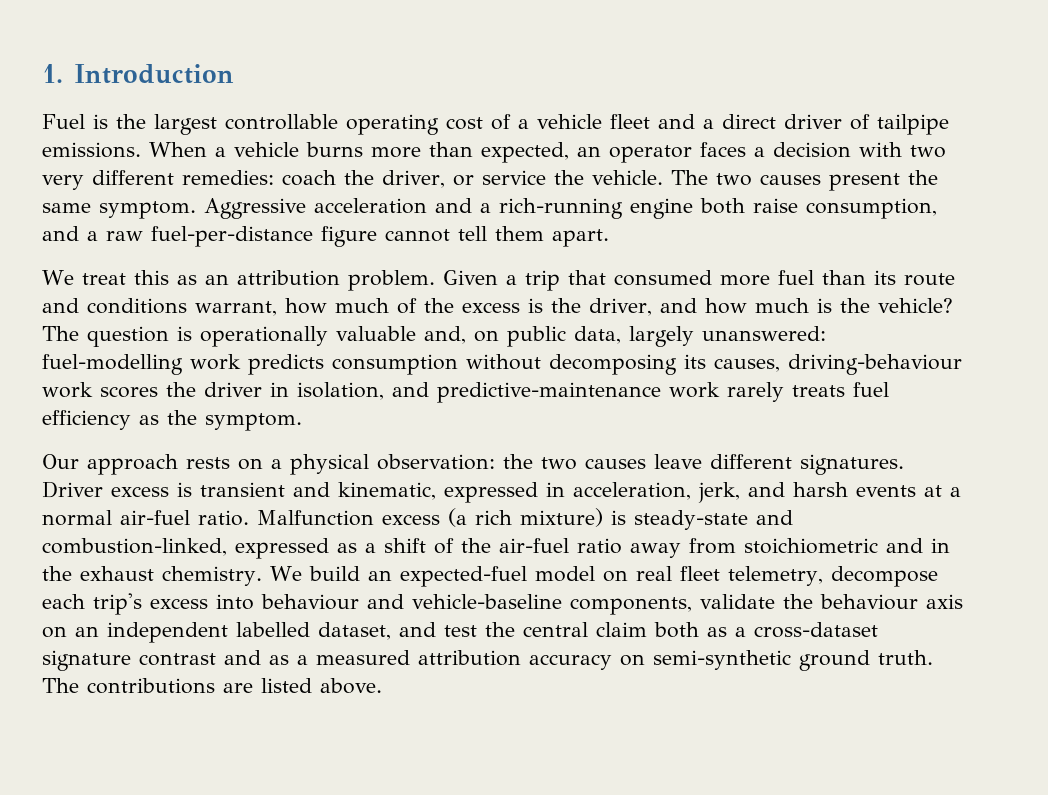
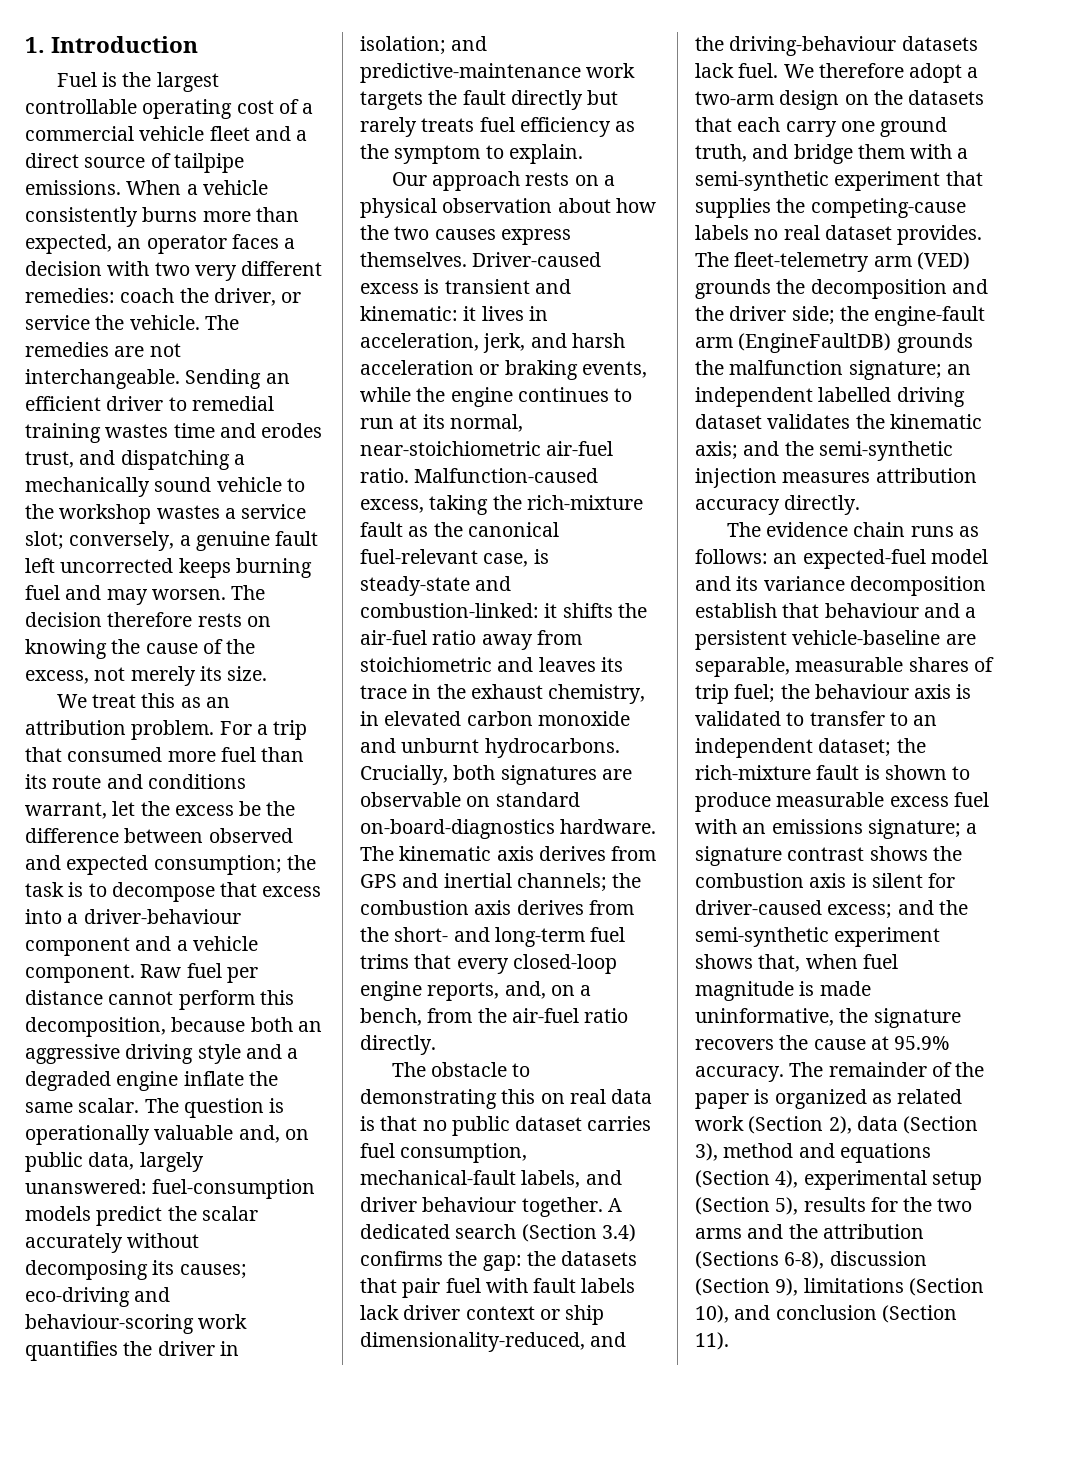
(529, 124) none -> [25,126,134,141] commercial
[784,114,842,129] driver -> [84,157,146,168] source
(299, 149) none -> [25,207,138,227] consistently
[715,170,938,191] [42,198,937,219] [42,226,609,247] two causes present the same symptom. Aggressive acceleration and a rich-running engine both raise consumption, and a raw fuel-per-distance figure cannot tell them apart. -> [25,342,181,357] [25,369,290,389] [25,396,274,411] [25,423,323,443] [25,450,245,470] [25,477,305,497] [25,504,307,524] [25,531,319,551] [25,558,312,578] [25,585,266,605] [25,612,271,627] [25,639,256,659] [25,666,268,686] remedies are not interchangeable. Sending an efficient driver to remedial training wastes time and erodes trust, and dispatching a mechanically sound vehicle to the workshop wastes a service slot; conversely, a genuine fault left uncorrected keeps burning fuel and may worsen. The decision therefore rests on knowing the cause of the excess, not merely its size.
[442,270,498,285] Given -> [219,721,252,735] For
[285,298,953,316] how much of the excess is the driver, and how much is the vehicle? -> [112,801,296,816] [25,828,293,843] [25,855,316,875] [25,882,322,902] [25,909,241,924] [25,936,258,956] [25,963,258,983] [25,990,294,1010] [25,1017,322,1037] [25,1044,299,1064] [25,1071,278,1091] [25,1098,140,1113] let the excess be the difference between observed and expected consumption; the task is to decompose that excess into a driver-behaviour component and a vehicle component. Raw fuel per distance cannot perform this decomposition, because both an aggressive driving style and a degraded engine inflate the same scalar.
[42,354,962,375] [42,382,158,398] fuel-modelling work predicts consumption without decomposing its causes, driving-behaviour work scores -> [152,1179,316,1199] [25,1206,258,1226] [25,1233,200,1253] [25,1260,247,1280] [25,1287,171,1307] [25,1314,248,1334] [25,1341,118,1361] fuel-consumption models predict the scalar accurately without decomposing its causes; eco-driving and behaviour-scoring work quantifies
[297,382,384,400] isolation, -> [360,36,446,55] isolation;
(720, 390) none -> [360,90,619,110] targets the fault directly but
[205,413,302,431] symptom. -> [394,144,583,164] symptom to explain.
[377,454,904,475] [42,481,103,498] observation: the two causes leave different signatures. Driver -> [442,198,656,213] [360,225,571,245] [360,252,602,267] observation about how the two causes express themselves. Driver-caused
[338,482,538,503] kinematic, expressed -> [360,306,524,321] kinematic: it lives
[856,485,961,497] [42,508,793,530] [42,538,454,559] events at a normal air-fuel ratio. Malfunction excess (a rich mixture) is steady-state and combustion-linked, expressed as a shift of -> [360,360,647,380] [360,387,633,407] [360,414,523,432] [360,441,614,456] [360,468,599,483] [360,495,643,515] [360,522,559,537] [360,549,549,567] [360,576,512,596] [360,603,613,618] acceleration or braking events, while the engine continues to run at its normal, near-stoichiometric air-fuel ratio. Malfunction-caused excess, taking the rich-mixture fault as the canonical fuel-relevant case, is steady-state and combustion-linked: it shifts
[931,538,950,553] [42,566,938,587] [42,593,963,615] [42,622,878,643] [42,650,933,671] [42,678,382,694] in the exhaust chemistry. We build an expected-fuel model on real fleet telemetry, decompose each trip's excess into behaviour and vehicle-baseline components, validate the behaviour axis on an independent labelled dataset, and test the central claim both as a cross-dataset signature contrast and as a measured attribution accuracy on semi-synthetic ground truth. The contributions are listed above. -> [538,657,623,672] [360,684,646,704] [360,711,630,726] [360,738,620,758] [360,765,632,785] [360,792,580,807] [360,819,657,839] [360,846,657,861] [360,873,642,892] [360,900,634,915] [360,927,626,947] [360,954,617,974] [360,981,592,1001] [360,1008,629,1026] [360,1035,436,1055] [391,1062,531,1077] [360,1089,653,1109] [360,1116,652,1136] [360,1143,528,1163] [360,1170,622,1188] [360,1197,622,1217] [360,1224,636,1242] [360,1251,638,1271] [360,1278,636,1298] [360,1305,605,1325] [360,1332,627,1352] [695,36,978,56] [695,63,979,83] [695,90,985,110] [695,117,948,137] [695,144,969,164] [695,171,983,191] [695,198,966,218] [695,225,983,245] [695,252,970,272] [695,279,988,299] [695,306,986,326] [695,333,973,353] [695,360,971,380] [695,387,965,407] [695,414,982,429] [695,441,953,461] [695,468,977,488] [695,495,861,515] [726,522,979,537] [695,549,988,569] [695,576,986,596] [695,603,977,618] [695,630,976,650] [695,657,994,677] [695,684,972,704] [695,711,938,726] [695,738,926,758] [695,765,971,780] [695,792,989,812] [695,819,978,839] [695,846,962,866] [695,873,956,888] [695,900,968,919] [695,927,941,947] [695,954,898,972] [695,981,871,1001] [695,1008,961,1028] [695,1035,950,1050] [695,1062,985,1082] [695,1089,963,1109] [695,1116,979,1134] [695,1143,931,1163] [695,1170,982,1190] [695,1197,973,1215] [695,1224,924,1239] [695,1251,927,1269] [695,1278,984,1296] [695,1305,957,1323] [695,1332,729,1350] leaves its trace in the exhaust chemistry, in elevated carbon monoxide and unburnt hydrocarbons. Crucially, both signatures are observable on standard on-board-diagnostics hardware. The kinematic axis derives from GPS and inertial channels; the combustion axis derives from the short- and long-term fuel trims that every closed-loop engine reports, and, on a bench, from the air-fuel ratio directly. // The obstacle to demonstrating this on real data is that no public dataset carries fuel consumption, mechanical-fault labels, and driver behaviour together. A dedicated search (Section 3.4) confirms the gap: the datasets that pair fuel with fault labels lack driver context or ship dimensionality-reduced, and the driving-behaviour datasets lack fuel. We therefore adopt a two-arm design on the datasets that each carry one ground truth, and bridge them with a semi-synthetic experiment that supplies the competing-cause labels no real dataset provides. The fleet-telemetry arm (VED) grounds the decomposition and the driver side; the engine-fault arm (EngineFaultDB) grounds the malfunction signature; an independent labelled driving dataset validates the kinematic axis; and the semi-synthetic injection measures attribution accuracy directly. // The evidence chain runs as follows: an expected-fuel model and its variance decomposition establish that behaviour and a persistent vehicle-baseline are separable, measurable shares of trip fuel; the behaviour axis is validated to transfer to an independent dataset; the rich-mixture fault is shown to produce measurable excess fuel with an emissions signature; a signature contrast shows the combustion axis is silent for driver-caused excess; and the semi-synthetic experiment shows that, when fuel magnitude is made uninformative, the signature recovers the cause at 95.9% accuracy. The remainder of the paper is organized as related work (Section 2), data (Section 3), method and equations (Section 4), experimental setup (Section 5), results for the two arms and the attribution (Sections 6-8), discussion (Section 9), limitations (Section 10), and conclusion (Section 11).

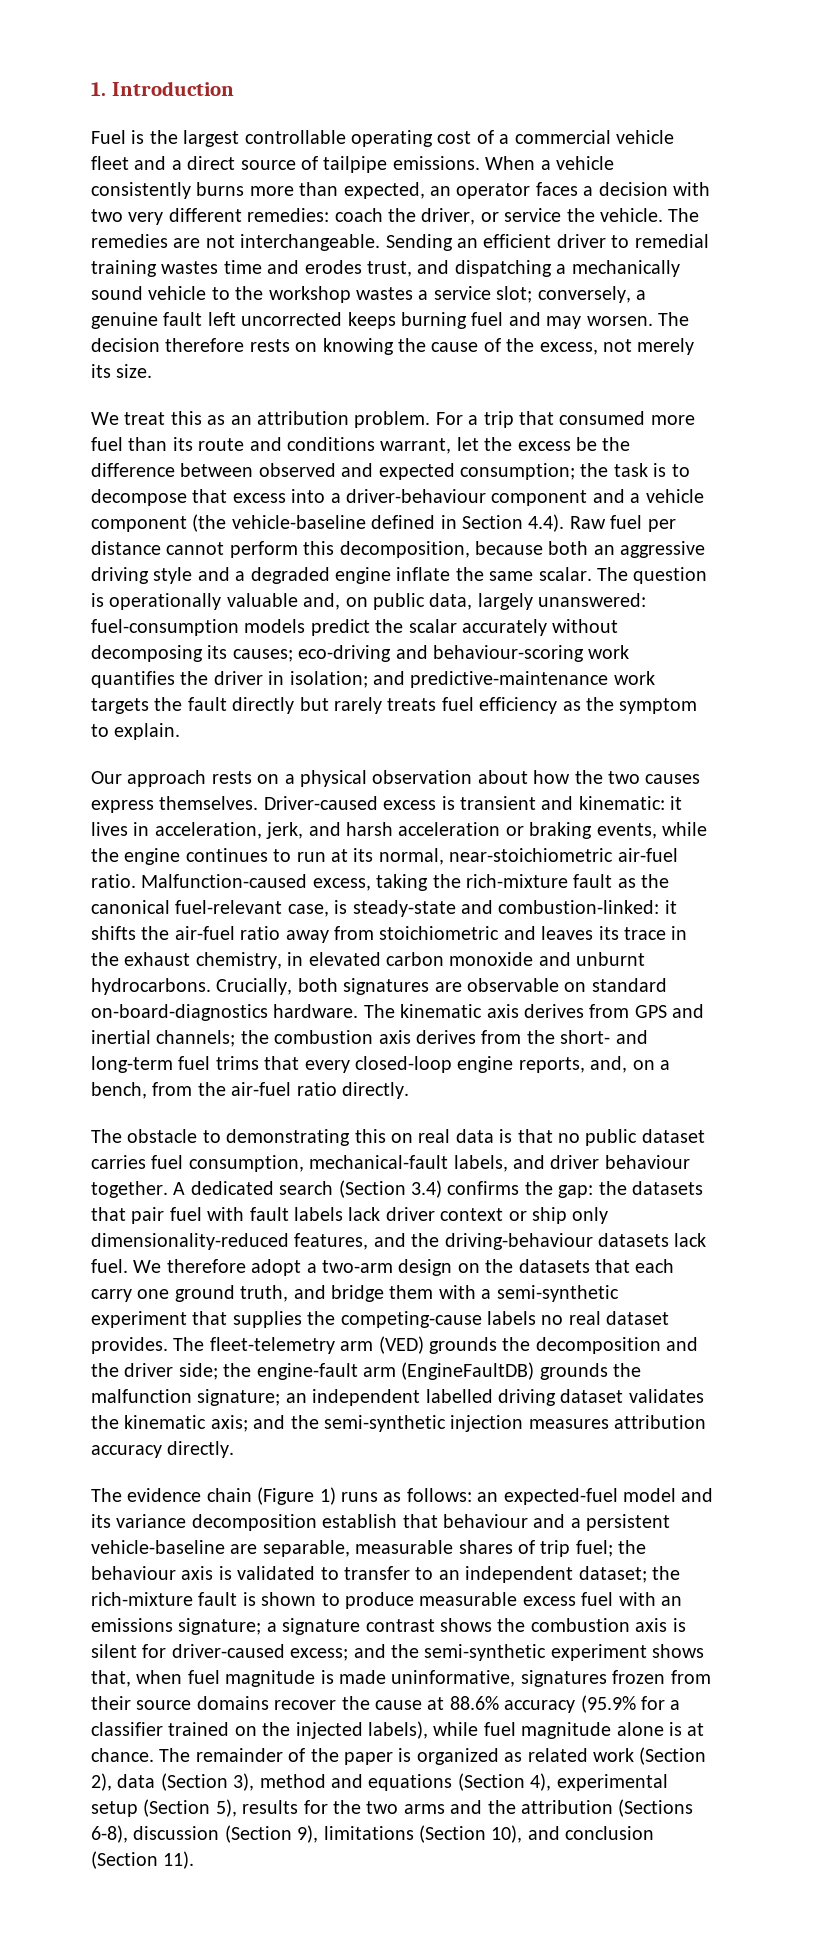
[25,964,135,983] component. -> [91,514,565,532] component (the vehicle-baseline defined in Section 4.4).
[360,1332,585,1352] dimensionality-reduced, -> [572,1207,609,1224] [91,1233,369,1250] only dimensionality-reduced features,
(906, 529) none -> [257,1487,336,1505] (Figure 1)
[839,1008,961,1028] [695,1035,950,1050] [695,1066,784,1082] the signature recovers the cause at 95.9% accuracy. -> [520,1670,711,1687] [91,1695,681,1713] [91,1721,705,1739] [91,1748,154,1762] signatures frozen from their source domains recover the cause at 88.6% accuracy (95.9% for a classifier trained on the injected labels), while fuel magnitude alone is at chance.

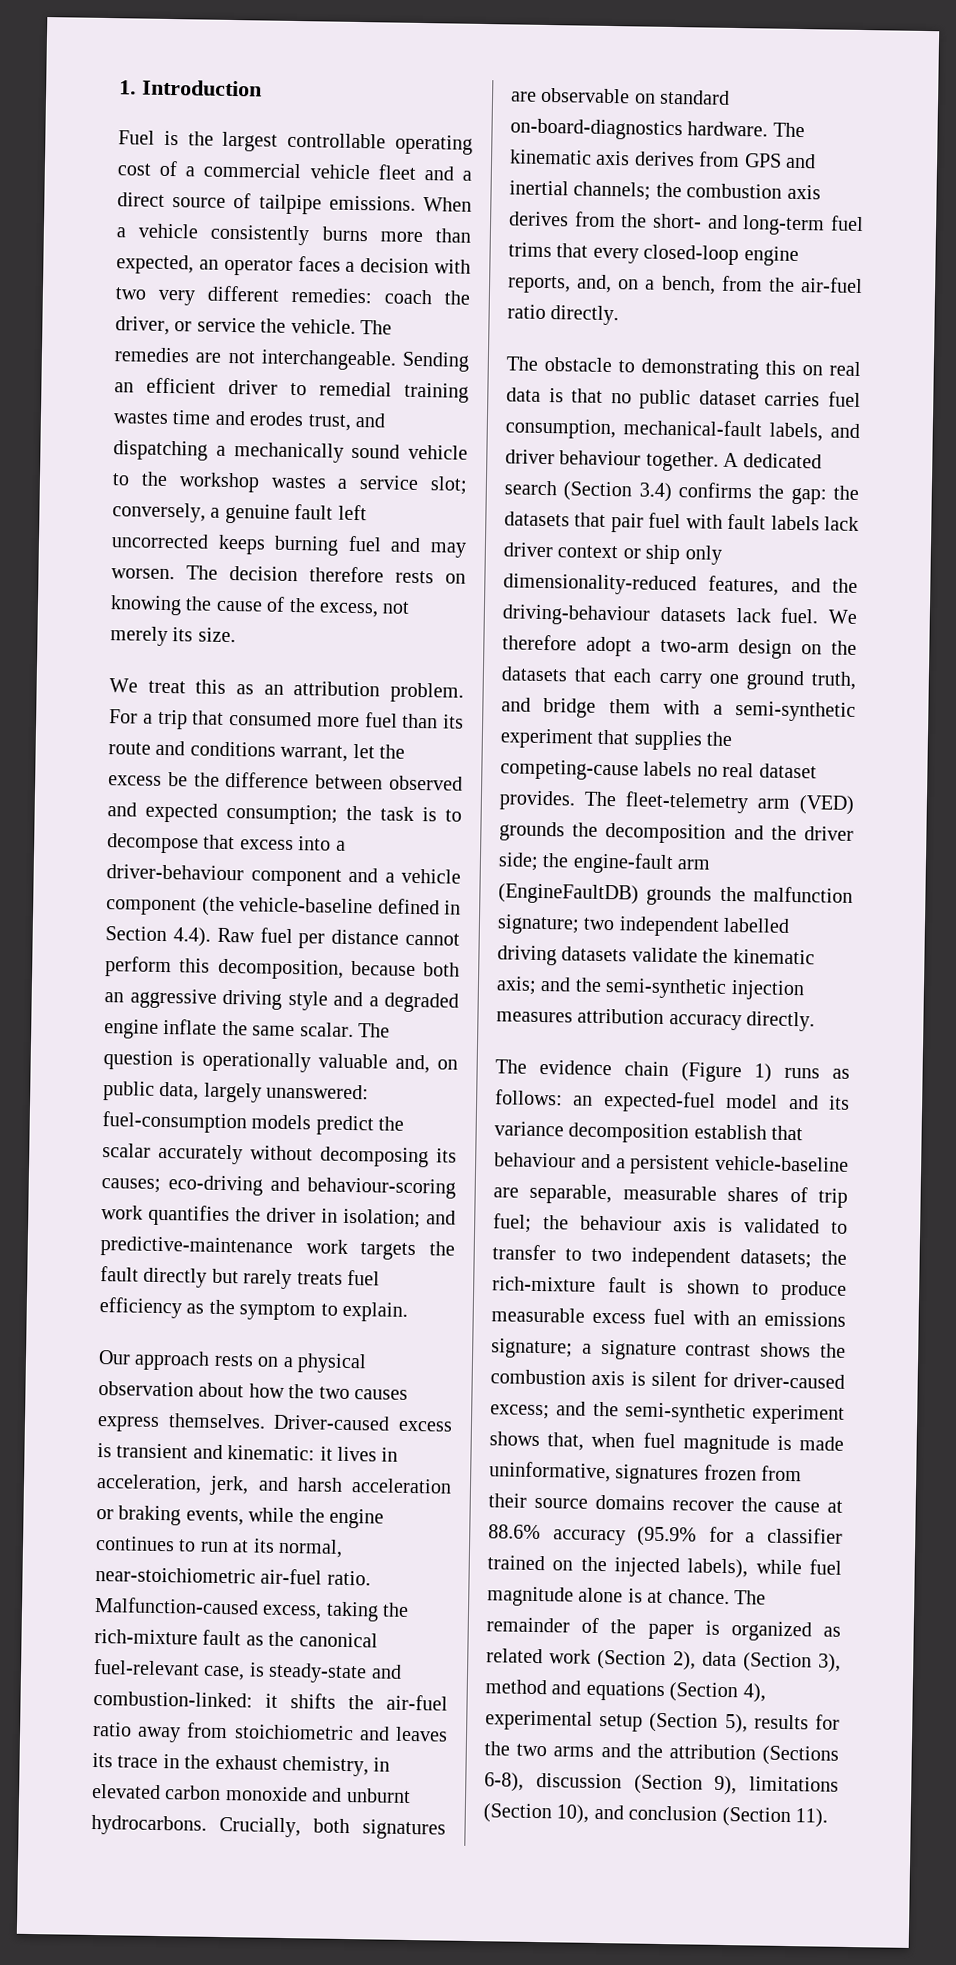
[285,1393,307,1403] an -> [583,917,616,931] two
[560,1389,704,1403] dataset validates -> [561,946,698,963] datasets validate
[438,1566,647,1583] an independent dataset; -> [591,1247,812,1269] two independent datasets;

